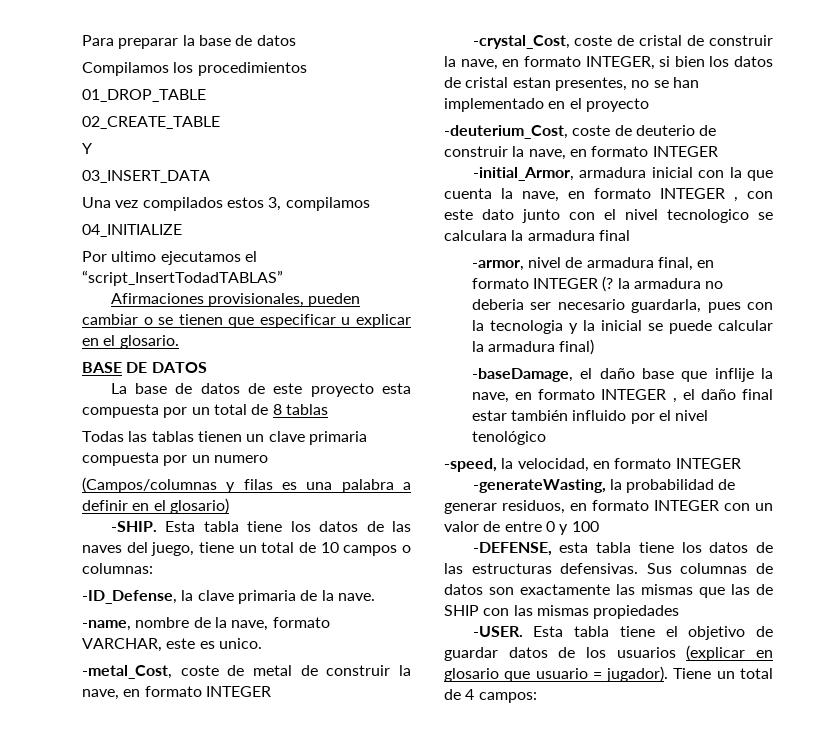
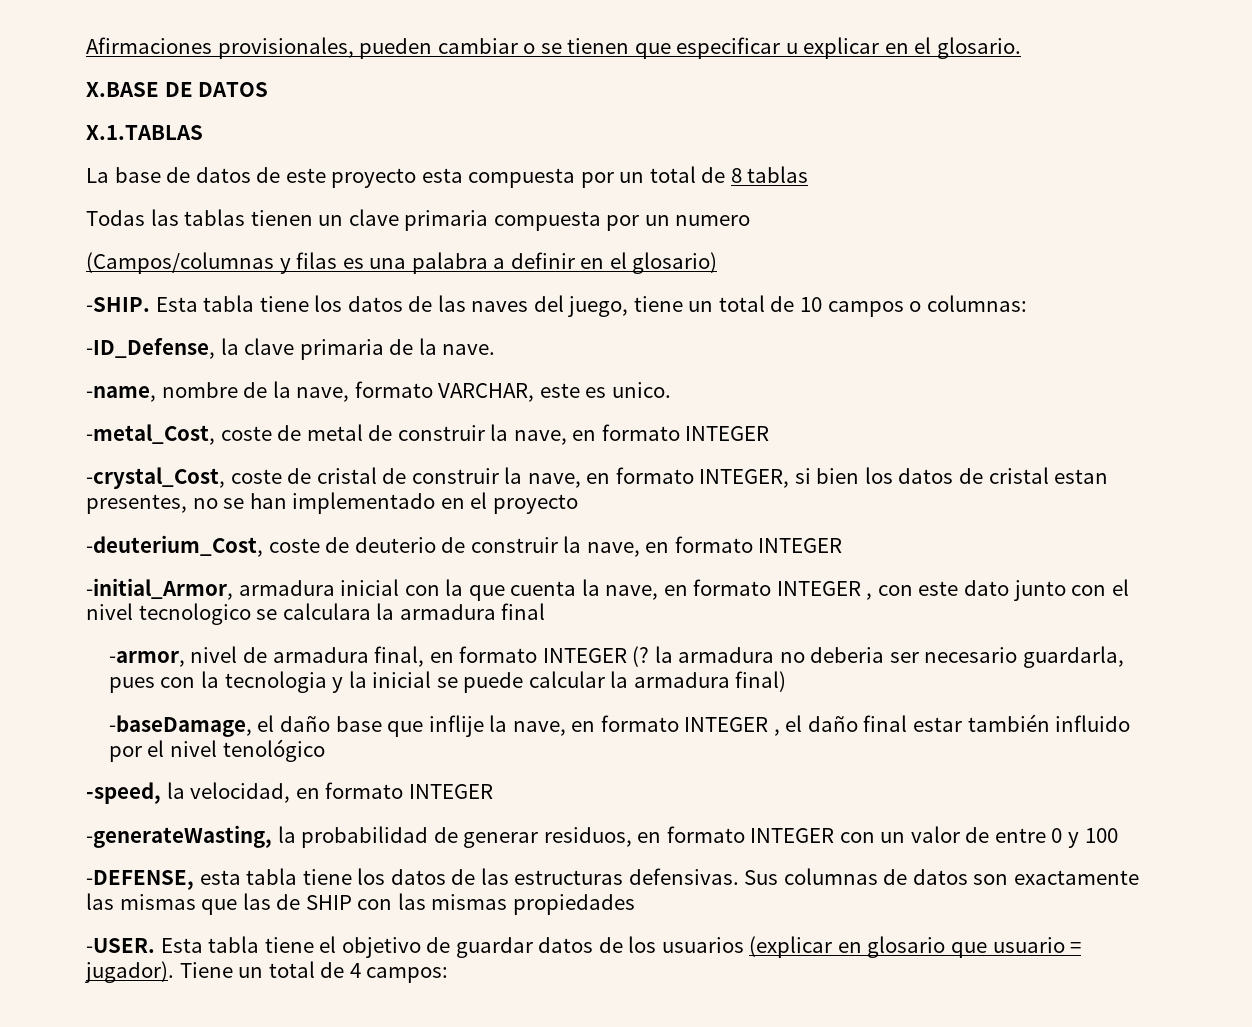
[82,35,296,49] [82,62,307,76] [82,89,206,102] [82,116,220,129] [82,143,92,154] [82,170,210,183] [82,197,370,211] [82,224,182,237] [82,251,257,265] [82,270,283,286] Para preparar la base de datos // Compilamos los procedimientos // 01_DROP_TABLE // 02_CREATE_TABLE // Y // 03_INSERT_DATA // Una vez compilados estos 3, compilamos // 04_INITIALIZE // Por ultimo ejecutamos el “script_InsertTodadTABLAS” // -> (86, 45) none
[82,362,122,373] BASE -> [86,82,159,97] X.BASE
(207, 367) none -> [86,125,203,140] // X.1.TABLAS

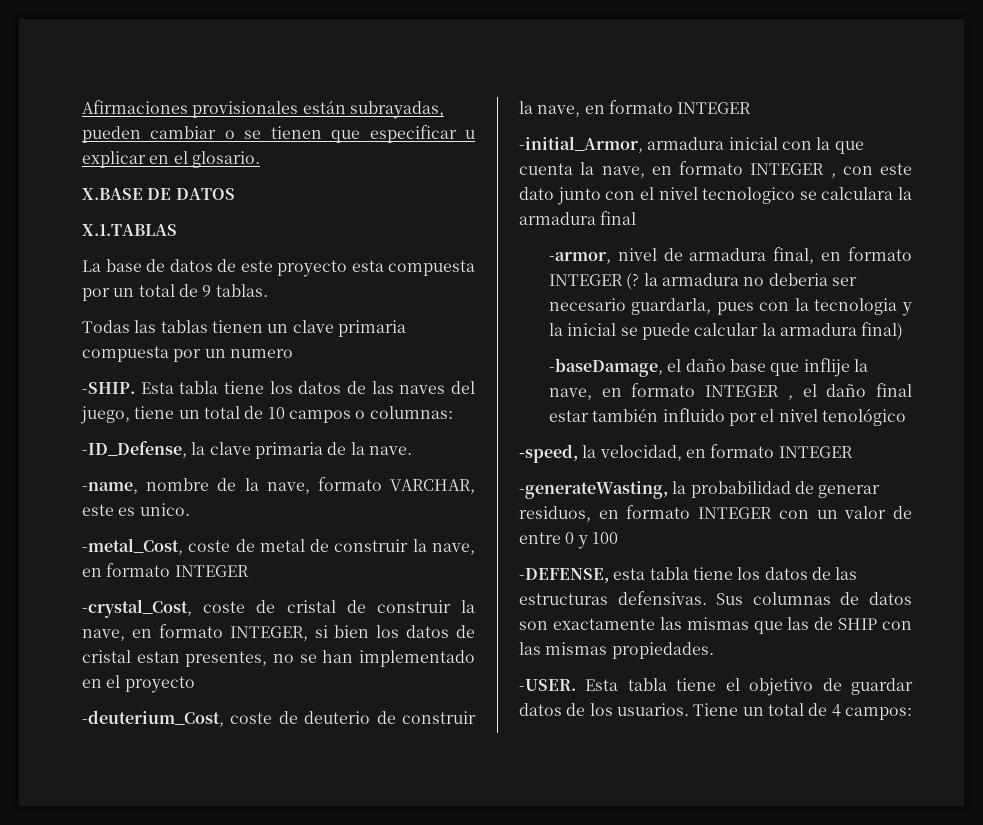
[217,37,354,59] provisionales, -> [192,100,444,119] provisionales están subrayadas,
[730,166,809,183] 8 tablas -> [202,284,268,297] 9 tablas.
[86,252,718,274] // (Campos/columnas y filas es una palabra a definir en el glosario) -> (293, 353) none
[512,894,635,915] propiedades -> [611,642,714,659] propiedades.
[661,936,1082,958] [85,961,174,983] usuarios (explicar en glosario que usuario = jugador). -> [616,703,689,716] usuarios.

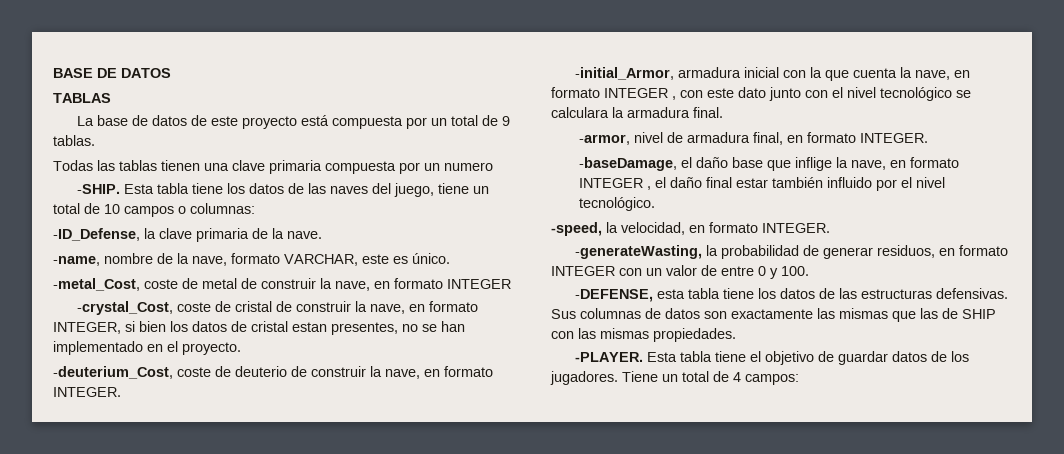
[82,100,444,119] [82,125,475,143] [82,151,260,168] [82,188,143,200] Afirmaciones provisionales están subrayadas, pueden cambiar o se tienen que especificar u explicar en el glosario. // X.BASE -> [53,68,93,78] BASE
[82,224,177,236] X.1.TABLAS -> [53,93,111,103] TABLAS
[351,260,384,272] esta -> [300,115,329,126] está
[267,324,289,333] un -> [204,163,229,171] una
[139,503,190,516] unico. -> [412,253,450,264] único.
[124,676,195,693] proyecto -> [182,342,241,355] proyecto.
[677,102,752,114] INTEGER -> [53,387,121,397] INTEGER.
[702,187,796,204] tecnologico -> [880,87,952,101] tecnológico
[600,211,637,225] final -> [693,107,723,118] final.
[548,273,857,290] [548,298,912,316] [548,322,904,340] INTEGER (? la armadura no deberia ser necesario guardarla, pues con la tecnologia y la inicial se puede calcular la armadura final) -> [860,133,929,143] INTEGER.
[803,358,850,377] inflije -> [795,157,833,171] inflige
[821,408,906,426] tenológico -> [579,197,656,211] tecnológico.
[778,446,853,458] INTEGER -> [762,223,830,233] INTEGER.
[591,532,618,544] 100 -> [781,266,809,276] 100.
[519,679,576,691] -USER. -> [574,352,643,362] -PLAYER.
[616,703,689,716] usuarios. -> [550,371,618,385] jugadores.

